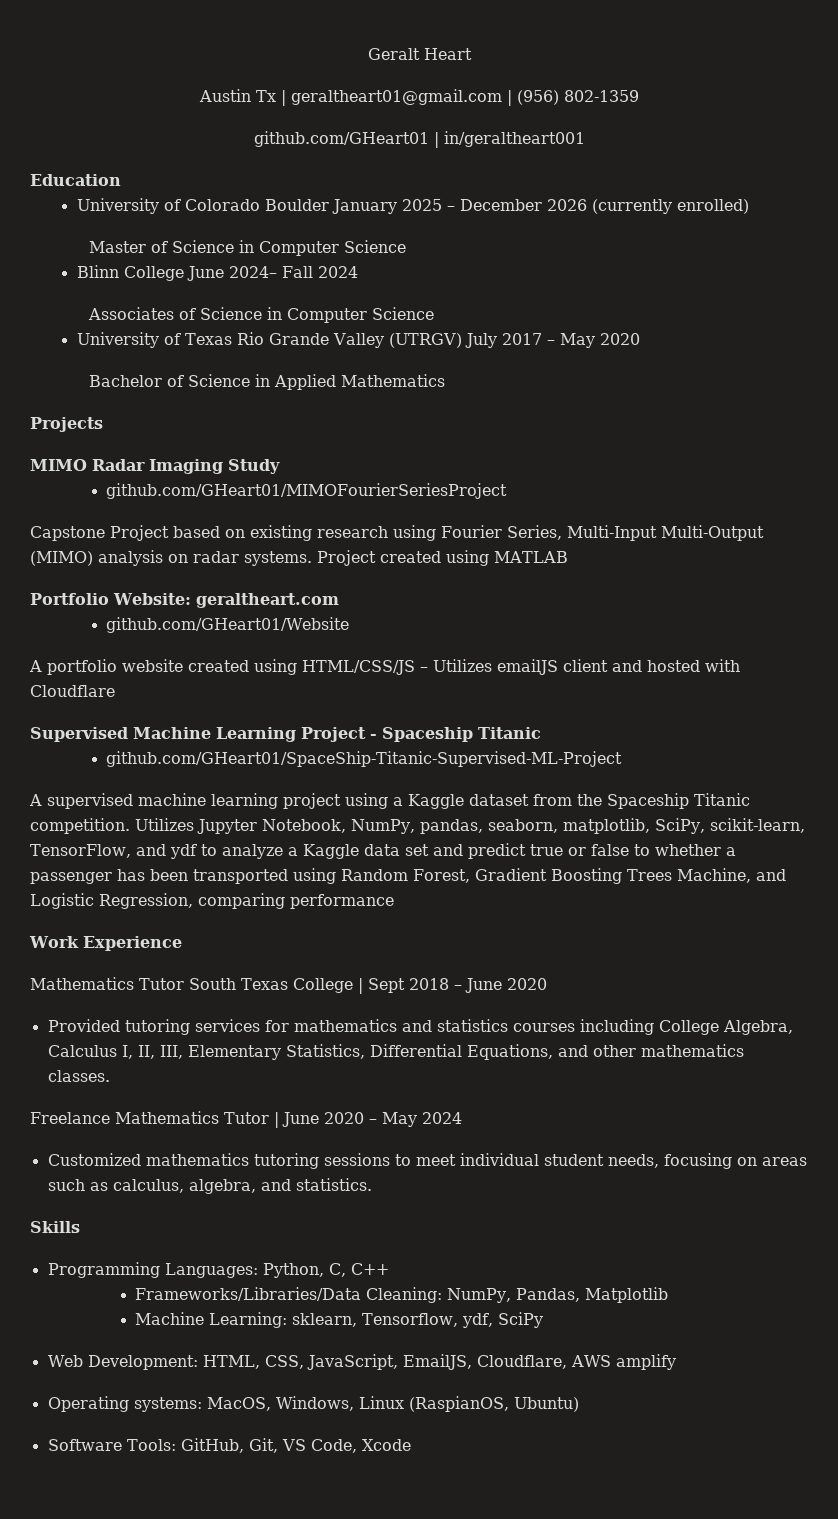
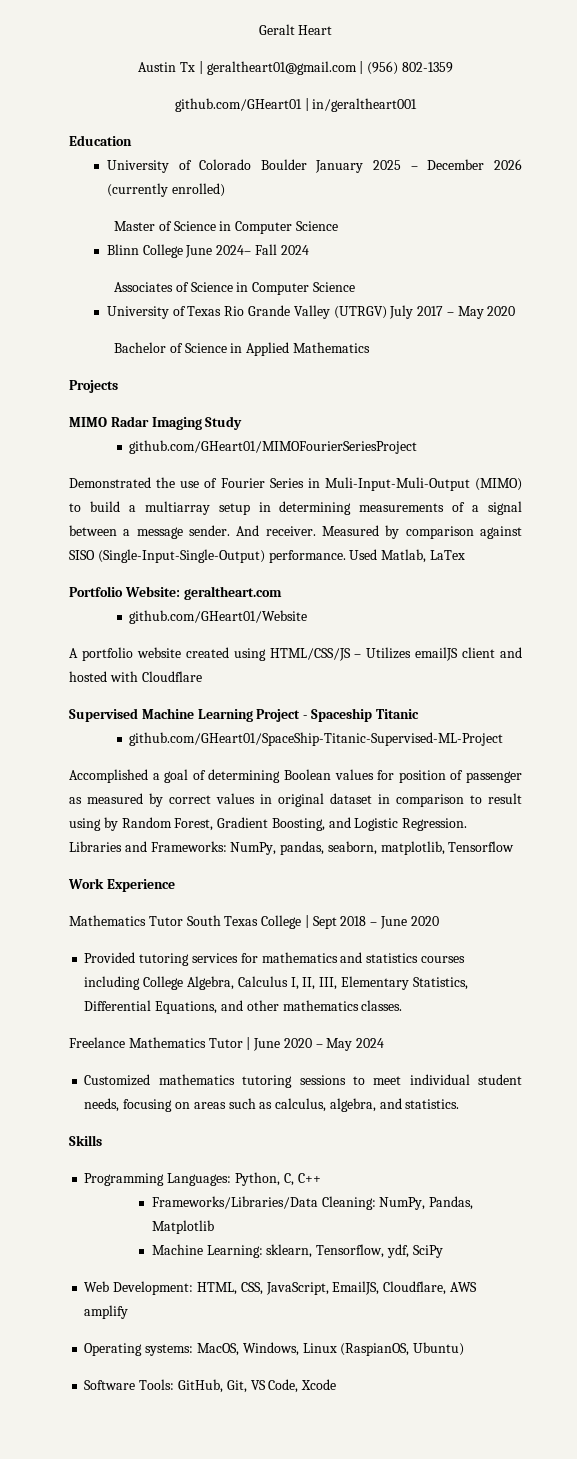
[30,525,764,541] [30,550,568,566] Capstone Project based on existing research using Fourier Series, Multi-Input Multi-Output (MIMO) analysis on radar systems. Project created using MATLAB -> [69,477,522,491] [69,501,522,515] [69,525,522,539] [69,549,465,563] Demonstrated the use of Fourier Series in Muli-Input-Muli-Output (MIMO) to build a multiarray setup in determining measurements of a signal between a message sender. And receiver. Measured by comparison against SISO (Single-Input-Single-Output) performance. Used Matlab, LaTex
[29,793,750,809] [30,818,805,834] [30,843,736,859] [30,868,786,884] [30,893,394,909] A supervised machine learning project using a Kaggle dataset from the Spaceship Titanic competition. Utilizes Jupyter Notebook, NumPy, pandas, seaborn, matplotlib, SciPy, scikit-learn, TensorFlow, and ydf to analyze a Kaggle data set and predict true or false to whether a passenger has been transported using Random Forest, Gradient Boosting Trees Machine, and Logistic Regression, comparing performance -> [69,769,523,783] [69,793,522,807] [69,817,468,831] [69,841,515,855] Accomplished a goal of determining Boolean values for position of passenger as measured by correct values in original dataset in comparison to result using by Random Forest, Gradient Boosting, and Logistic Regression. Libraries and Frameworks: NumPy, pandas, seaborn, matplotlib, Tensorflow

